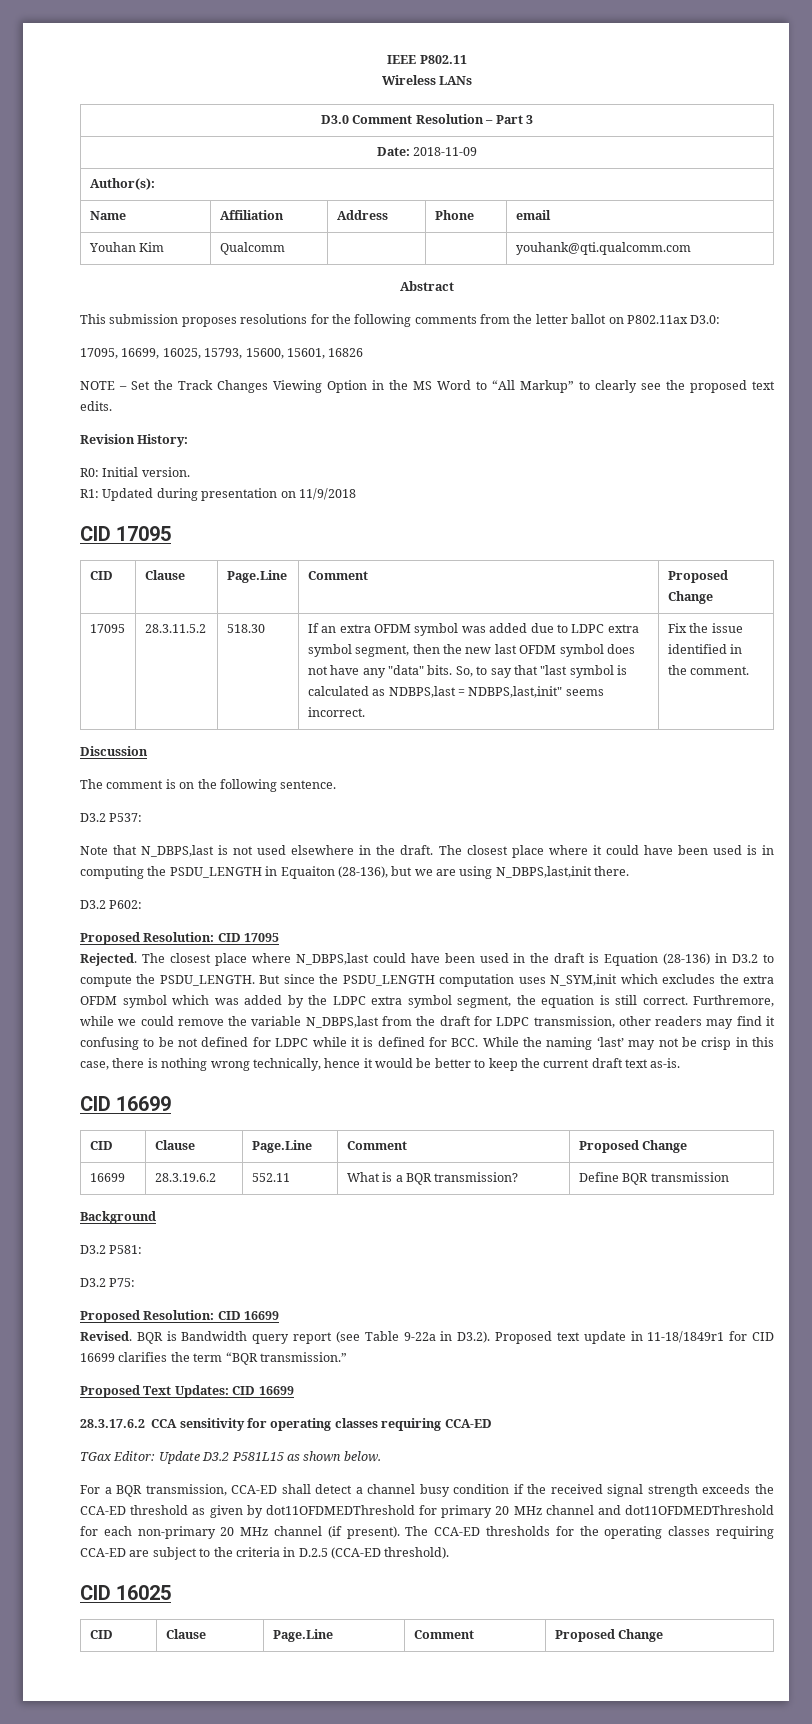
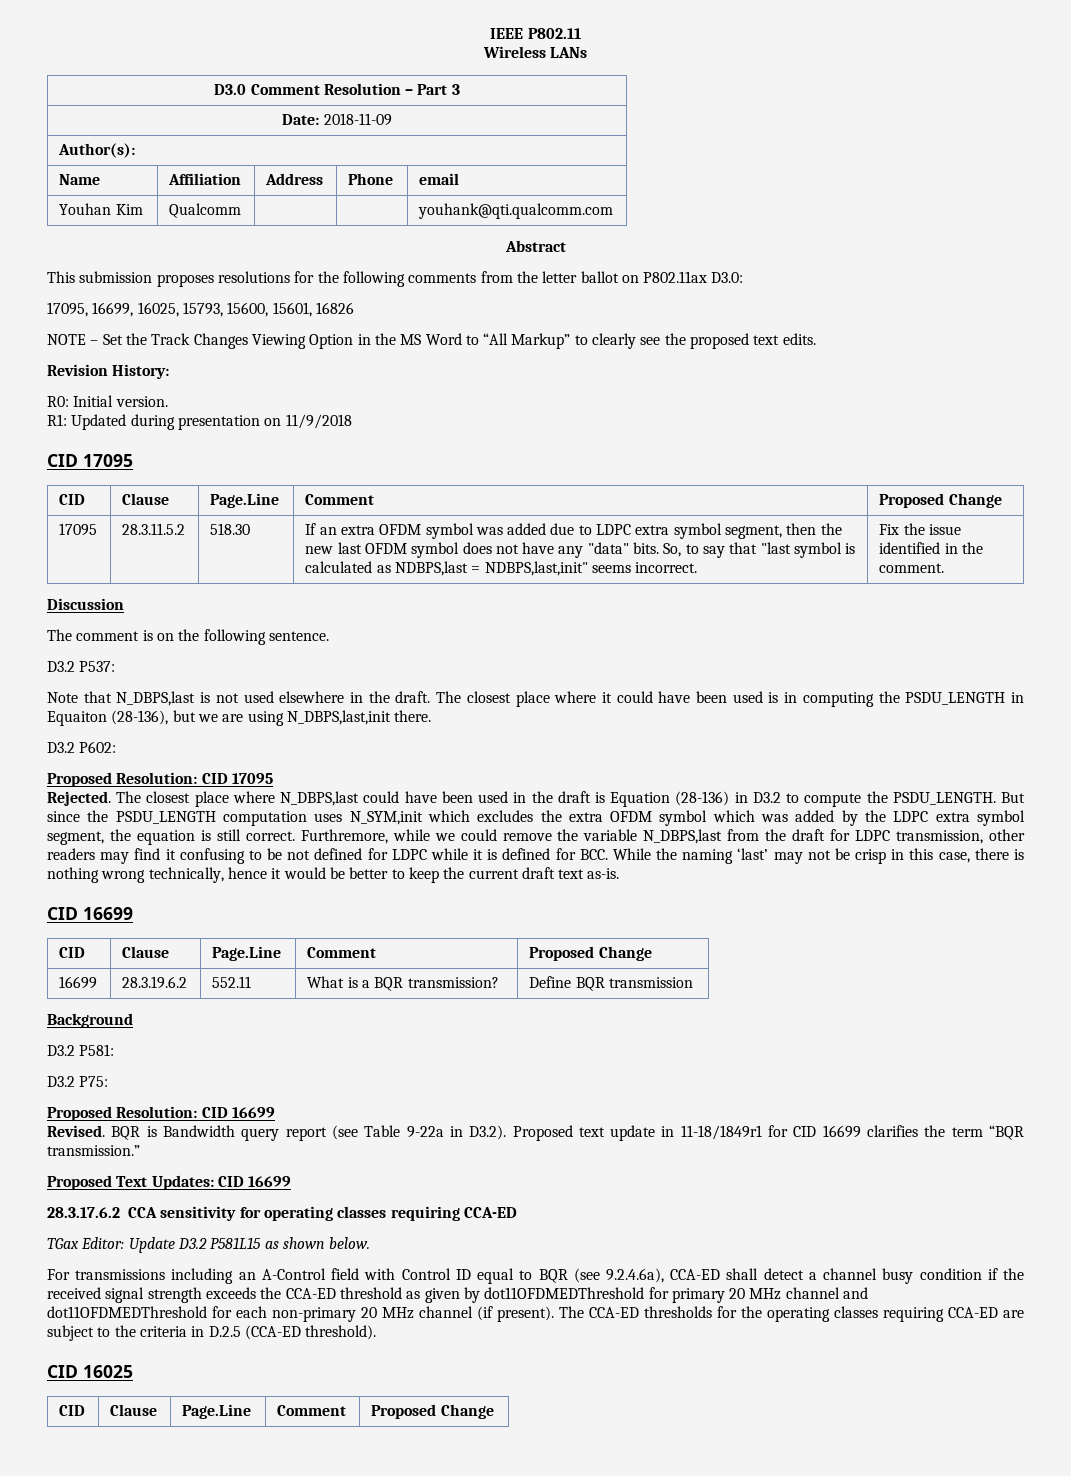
[104,1484,227,1497] a BQR transmission, -> [75,1268,664,1284] transmissions including an A-Control field with Control ID equal to BQR (see 9.2.4.6a),

